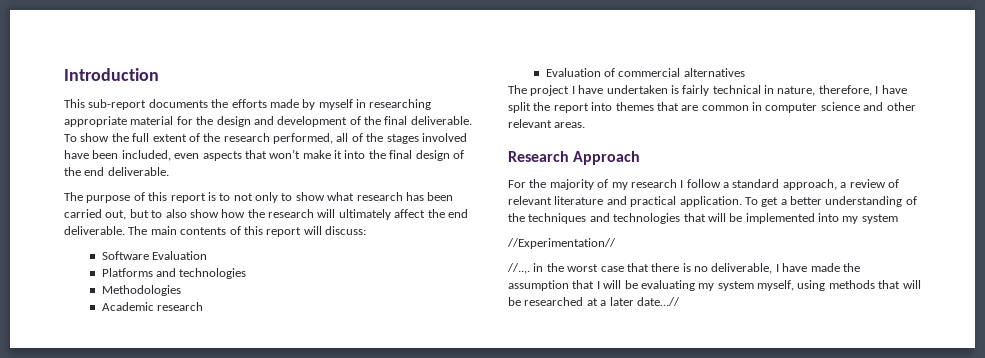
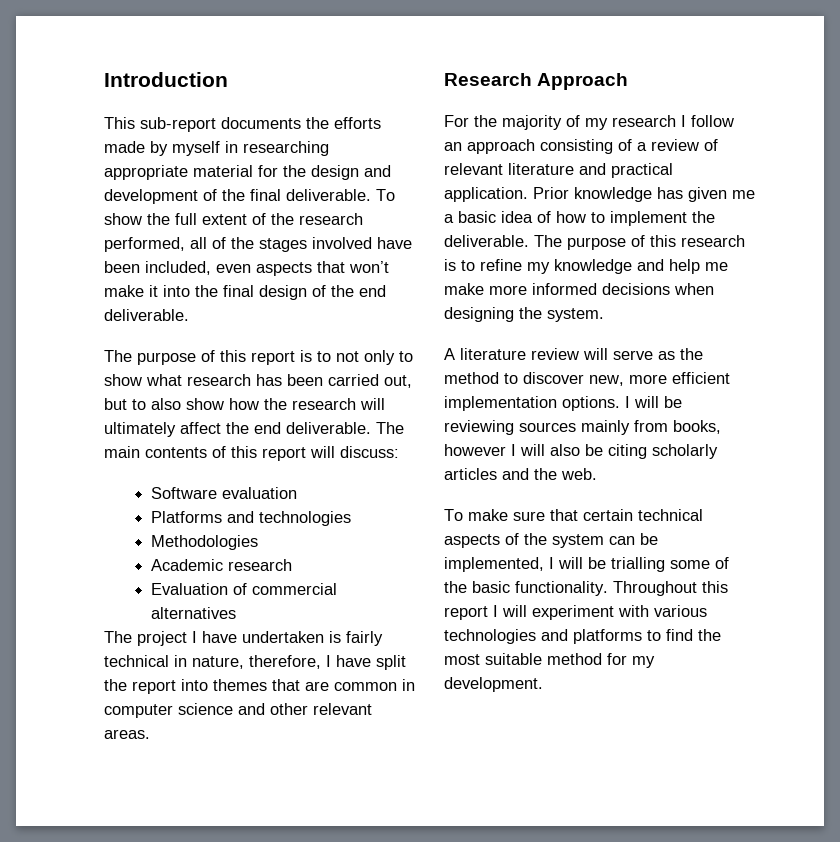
[152,251,208,260] Evaluation -> [221,487,297,499] evaluation
[723,179,837,190] a standard approach, -> [444,139,632,154] an approach consisting of
[744,196,917,207] [508,213,898,224] [507,238,616,249] [507,263,860,274] [508,280,921,291] [508,297,680,306] To get a better understanding of the techniques and technologies that will be implemented into my system // //Experimentation// // //..,. in the worst case that there is no deliverable, I have made the assumption that I will be evaluating my system myself, using methods that will be researched at a later date…// -> [533,187,755,202] [444,211,715,226] [444,235,745,250] [444,259,728,274] [444,283,714,295] [444,307,604,322] [444,348,703,360] [444,372,730,386] [444,396,682,411] [444,420,721,435] [444,444,718,459] [444,468,597,480] [444,509,703,521] [444,533,658,548] [444,557,729,572] [444,581,728,596] [444,605,707,620] [444,629,721,644] [444,653,655,668] [444,677,543,692] Prior knowledge has given me a basic idea of how to implement the deliverable. The purpose of this research is to refine my knowledge and help me make more informed decisions when designing the system. // A literature review will serve as the method to discover new, more efficient implementation options. I will be reviewing sources mainly from books, however I will also be citing scholarly articles and the web. // To make sure that certain technical aspects of the system can be implemented, I will be trialling some of the basic functionality. Throughout this report I will experiment with various technologies and platforms to find the most suitable method for my development.

